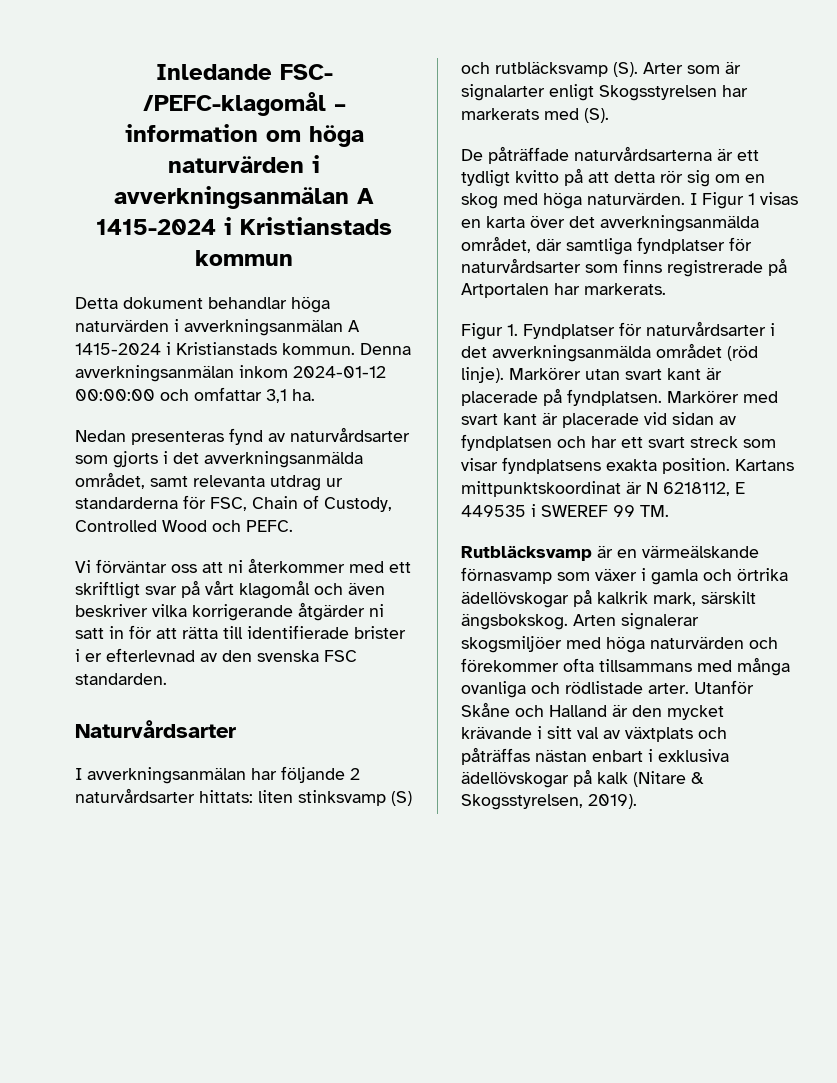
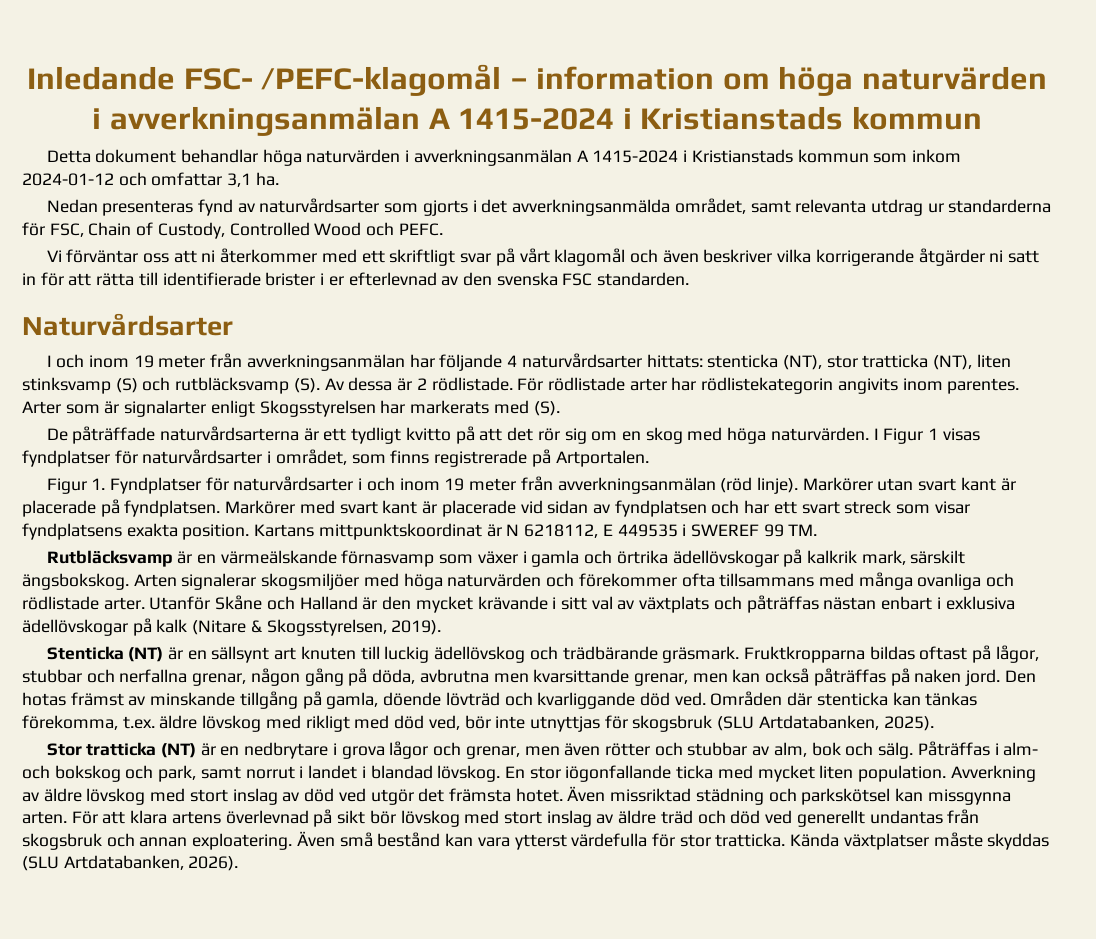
[282,343,411,355] [75,365,234,382] kommun. Denna avverkningsanmälan -> [797,149,908,163] kommun som
[75,389,155,401] 00:00:00 -> (114, 179) none
(82, 774) none -> [56,353,243,368] och inom 19 meter från
[350,768,360,780] 2 -> [507,355,518,367] 4
(253, 796) none -> [707,354,973,370] stenticka (NT), stor tratticka (NT),
(638, 69) none -> [324,377,1020,394] Av dessa är 2 rödlistade. För rödlistade arter har rödlistekategorin angivits inom parentes.
[614,171,655,183] detta -> [507,427,534,441] det
[461,215,759,232] [461,236,632,255] en karta över det avverkningsanmälda området, där samtliga -> (980, 434) none
(581, 265) none -> [267,449,347,465] i området,
[461,283,666,298] Artportalen har markerats. -> [555,450,649,467] Artportalen.
[461,343,722,362] det avverkningsanmälda området -> [366,476,716,494] och inom 19 meter från avverkningsanmälan
(637, 801) none -> [46,645,1039,663] [22,668,1036,686] [22,691,978,709] [22,715,934,732] [46,741,1039,759] [22,765,1036,782] [22,786,1011,805] [22,809,980,827] [22,831,1050,850] [22,855,239,871] // Stenticka (NT) är en sällsynt art knuten till luckig ädellövskog och trädbärande gräsmark. Fruktkropparna bildas oftast på lågor, stubbar och nerfallna grenar, någon gång på döda, avbrutna men kvarsittande grenar, men kan också påträffas på naken jord. Den hotas främst av minskande tillgång på gamla, döende lövträd och kvarliggande död ved. Områden där stenticka kan tänkas förekomma, t.ex. äldre lövskog med rikligt med död ved, bör inte utnyttjas för skogsbruk (SLU Artdatabanken, 2025). // Stor tratticka (NT) är en nedbrytare i grova lågor och grenar, men även rötter och stubbar av alm, bok och sälg. Påträffas i alm- och bokskog och park, samt norrut i landet i blandad lövskog. En stor iögonfallande ticka med mycket liten population. Avverkning av äldre lövskog med stort inslag av död ved utgör det främsta hotet. Även missriktad städning och parkskötsel kan missgynna arten. För att klara artens överlevnad på sikt bör lövskog med stort inslag av äldre träd och död ved generellt undantas från skogsbruk och annan exploatering. Även små bestånd kan vara ytterst värdefulla för stor tratticka. Kända växtplatser måste skyddas (SLU Artdatabanken, 2026).

